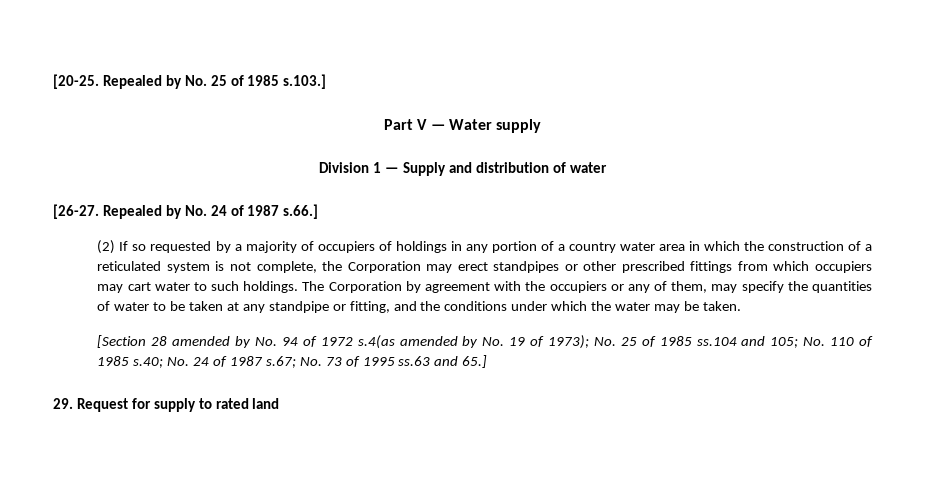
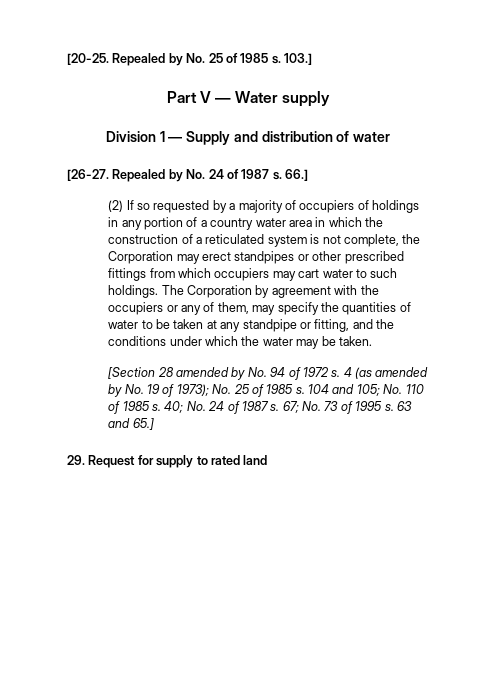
[283,74,327,89] s.103.] -> [271,53,312,65] s. 103.]
[283,204,319,219] s.66.] -> [272,169,308,181] s. 66.]
[357,335,395,349] s.4(as -> [331,367,373,379] s. 4 (as
[696,337,737,346] ss.104 -> [295,384,330,394] s. 104
[133,356,296,368] s.40; No. 24 of 1987 s.67; -> [152,401,299,414] s. 40; No. 24 of 1987 s. 67;
[398,356,431,366] ss.63 -> [384,401,412,411] s. 63

